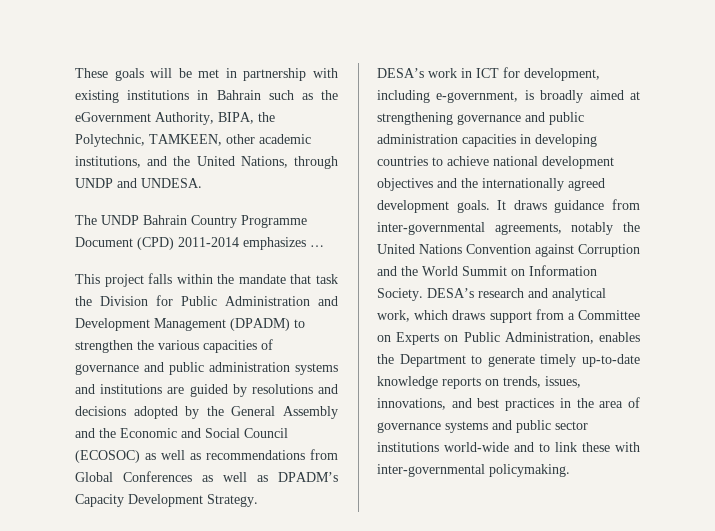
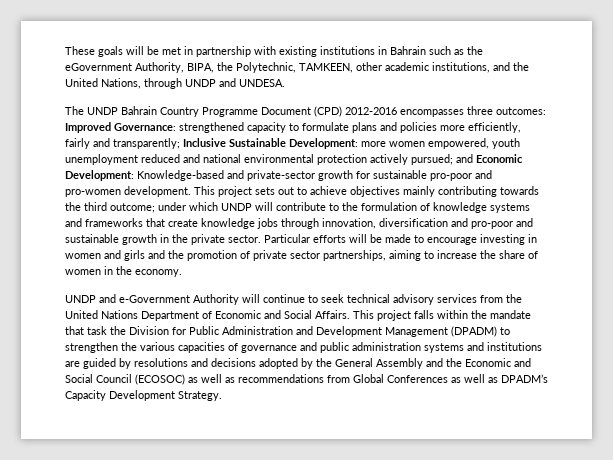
[178,237,324,250] 2011-2014 emphasizes … // -> [345,106,546,117] [65,122,521,133] [65,138,520,149] [65,154,523,165] [65,170,492,181] [65,186,539,197] [65,202,530,213] [65,218,533,229] [65,234,537,245] [65,250,538,261] [65,266,182,277] [65,294,522,305] [65,310,350,321] 2012-2016 encompasses three outcomes: Improved Governance: strengthened capacity to formulate plans and policies more efficiently, fairly and transparently; Inclusive Sustainable Development: more women empowered, youth unemployment reduced and national environmental protection actively pursued; and Economic Development: Knowledge-based and private-sector growth for sustainable pro-poor and pro-women development. This project sets out to achieve objectives mainly contributing towards the third outcome; under which UNDP will contribute to the formulation of knowledge systems and frameworks that create knowledge jobs through innovation, diversification and pro-poor and sustainable growth in the private sector. Particular efforts will be made to encourage investing in women and girls and the promotion of private sector partnerships, aiming to increase the share of women in the economy. // UNDP and e-Government Authority will continue to seek technical advisory services from the United Nations Department of Economic and Social Affairs.
[377,67,600,81] [377,90,640,103] [377,112,584,125] [377,134,597,147] [377,156,614,169] [377,178,605,191] [377,199,640,213] [377,222,640,235] [377,244,640,257] [377,265,597,276] [377,288,606,301] [377,309,640,323] [377,332,640,345] [377,354,640,367] [377,376,581,389] [377,397,640,411] [377,420,588,433] [377,442,640,452] [377,464,570,477] // DESA’s work in ICT for development, including e-government, is broadly aimed at strengthening governance and public administration capacities in developing countries to achieve national development objectives and the internationally agreed development goals. It draws guidance from inter-governmental agreements, notably the United Nations Convention against Corruption and the World Summit on Information Society. DESA’s research and analytical work, which draws support from a Committee on Experts on Public Administration, enables the Department to generate timely up-to-date knowledge reports on trends, issues, innovations, and best practices in the area of governance systems and public sector institutions world-wide and to link these with inter-governmental policymaking. -> (222, 396) none

